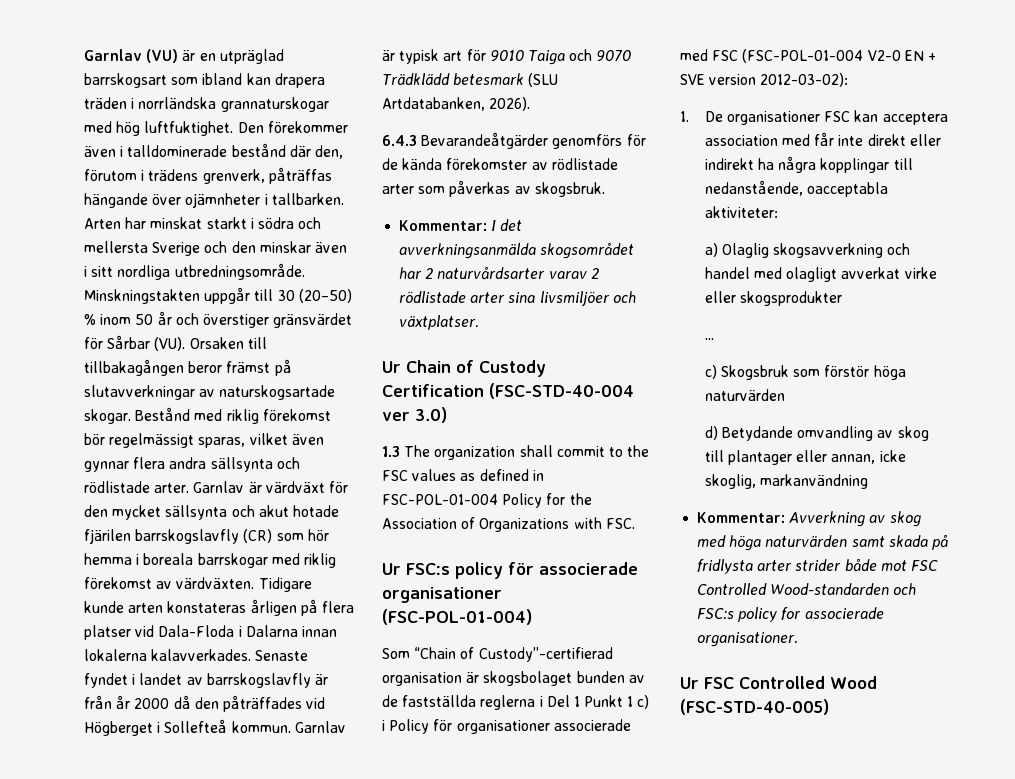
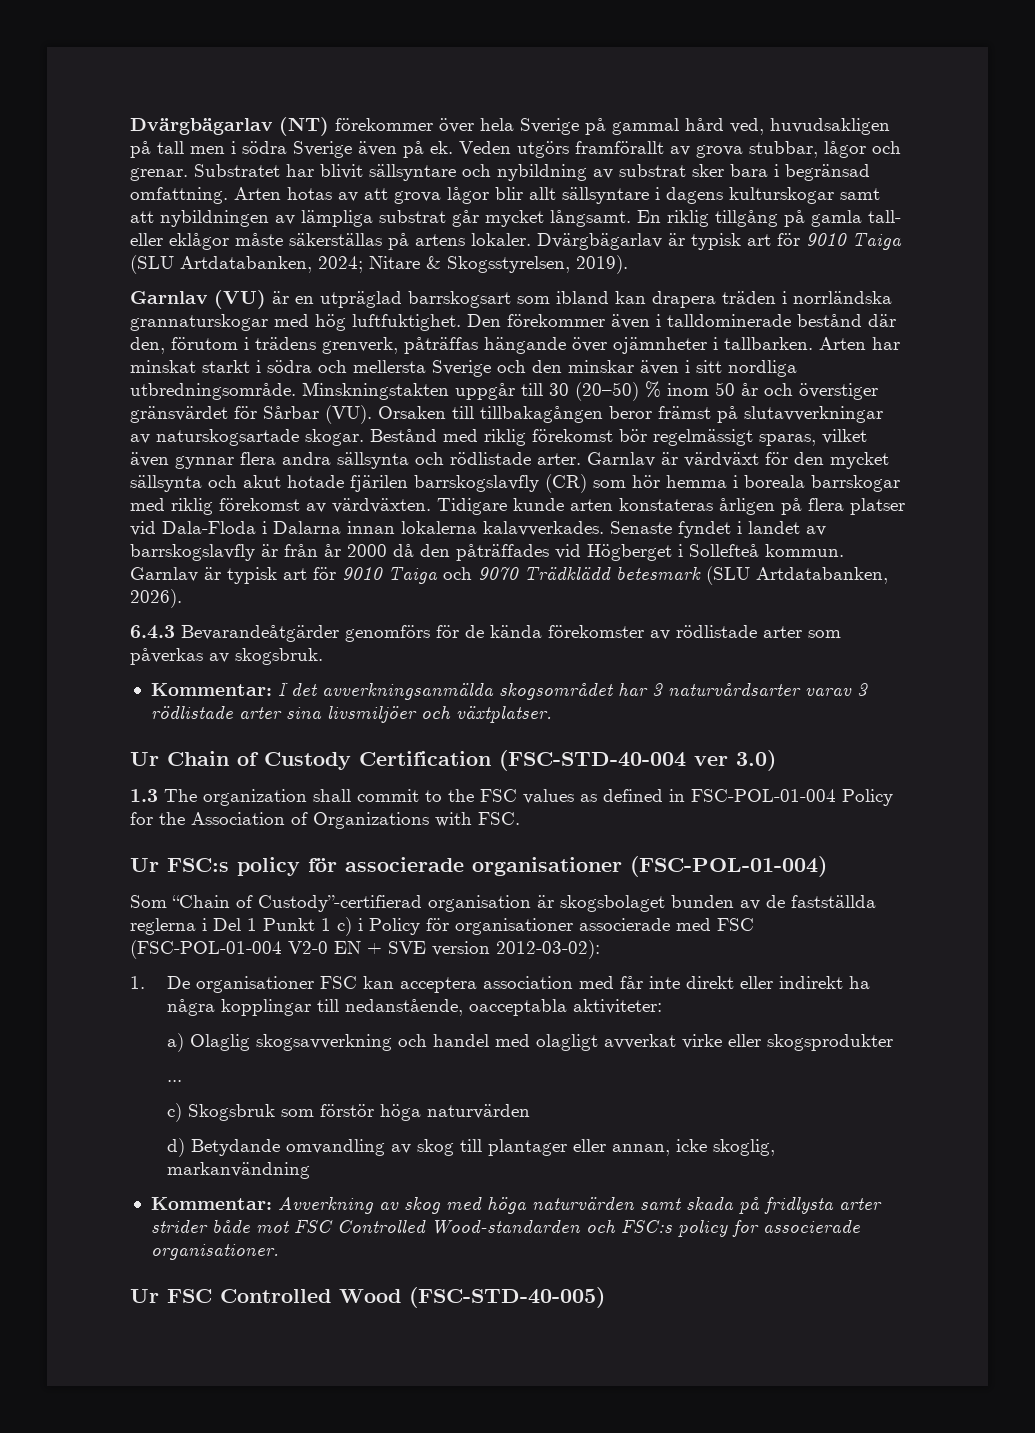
(84, 55) none -> [130,117,890,136] [130,141,901,158] [130,164,870,181] [130,187,880,204] [130,210,901,227] [130,232,902,250] [130,255,628,274] Dvärgbägarlav (NT) förekommer över hela Sverige på gammal hård ved, huvudsakligen på tall men i södra Sverige även på ek. Veden utgörs framförallt av grova stubbar, lågor och grenar. Substratet har blivit sällsyntare och nybildning av substrat sker bara i begränsad omfattning. Arten hotas av att grova lågor blir allt sällsyntare i dagens kulturskogar samt att nybildningen av lämpliga substrat går mycket långsamt. En riklig tillgång på gamla tall- eller eklågor måste säkerställas på artens lokaler. Dvärgbägarlav är typisk art för 9010 Taiga (SLU Artdatabanken, 2024; Nitare & Skogsstyrelsen, 2019). //
[425,268,434,279] 2 -> [651,683,663,696] 3
[590,268,599,279] 2 -> [856,683,868,696] 3

